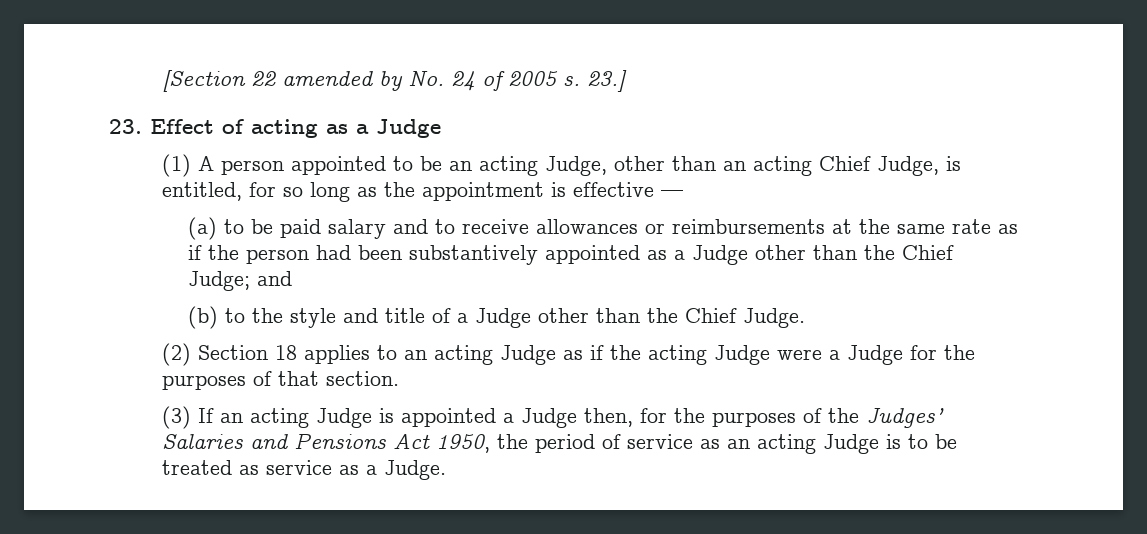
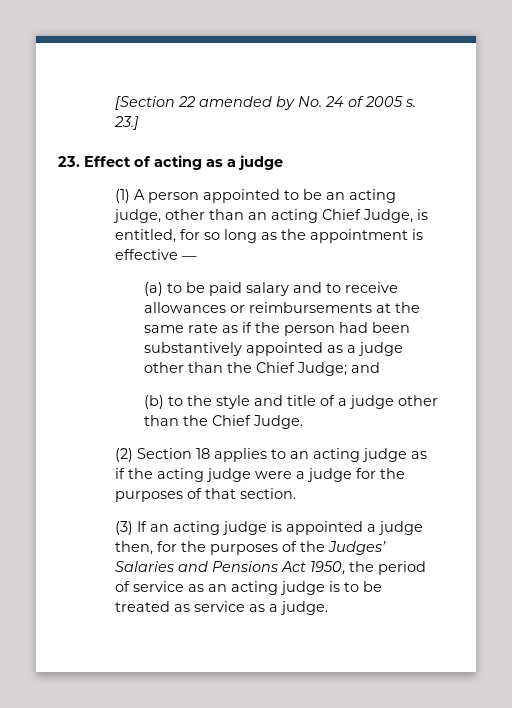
[376,119,441,138] Judge -> [238,155,283,170] judge
[544,156,607,176] Judge, -> [113,209,162,223] judge,
[692,245,749,265] Judge -> [358,342,404,356] judge
[475,308,532,328] Judge -> [349,395,395,409] judge
[499,345,556,365] Judge -> [362,448,408,462] judge
[713,345,770,365] Judge -> [206,468,252,482] judge
[846,345,903,365] Judge -> [307,468,353,482] judge
[315,408,372,428] Judge -> [222,521,268,535] judge
[520,408,577,428] Judge -> [378,521,424,535] judge
[822,434,879,454] Judge -> [280,581,326,595] judge
[383,460,446,480] Judge. -> [280,601,329,615] judge.

